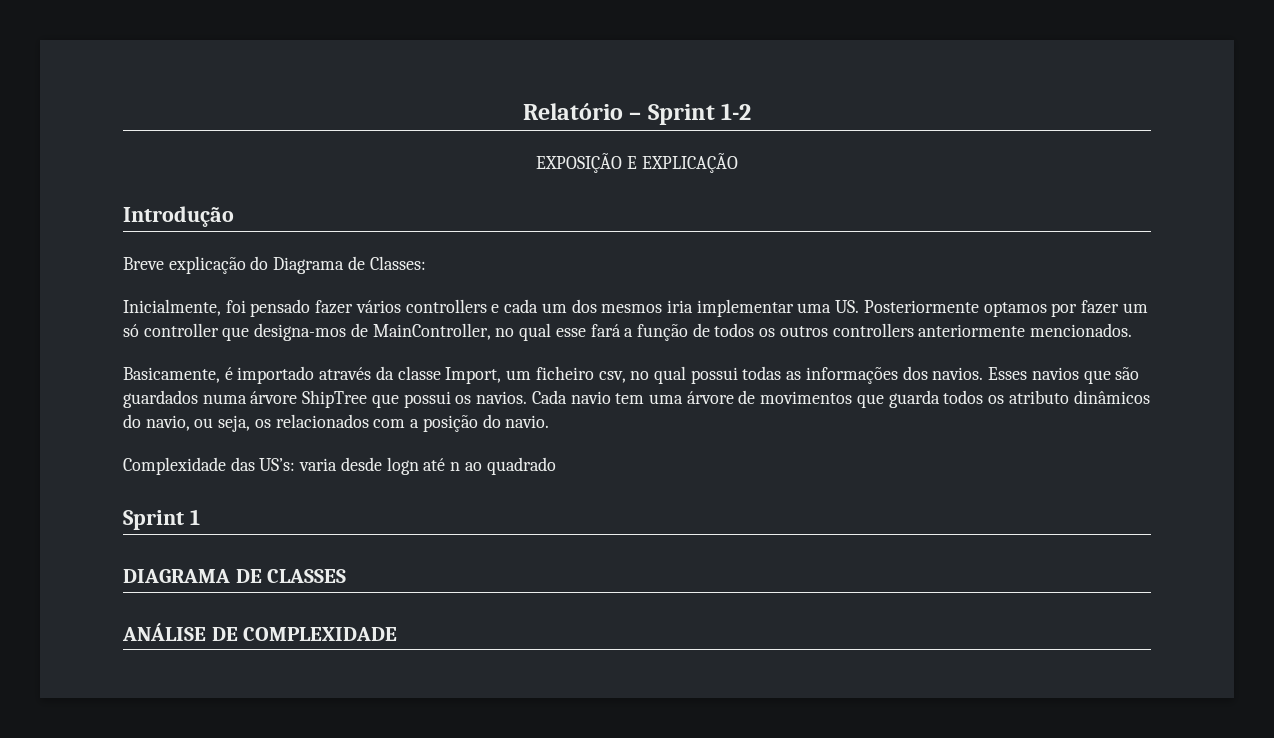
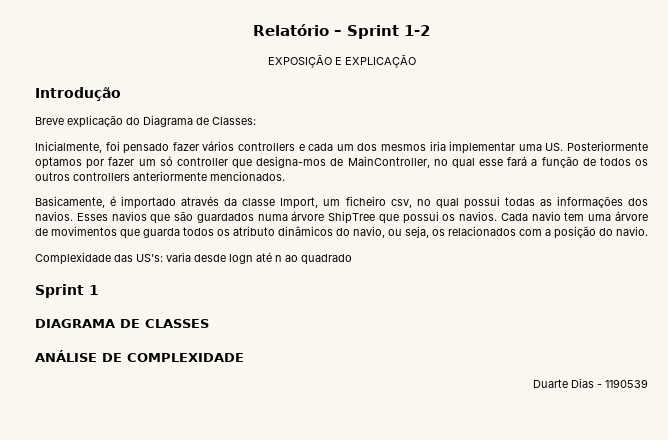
(398, 634) none -> [533,378,648,388] // Duarte Dias - 1190539

